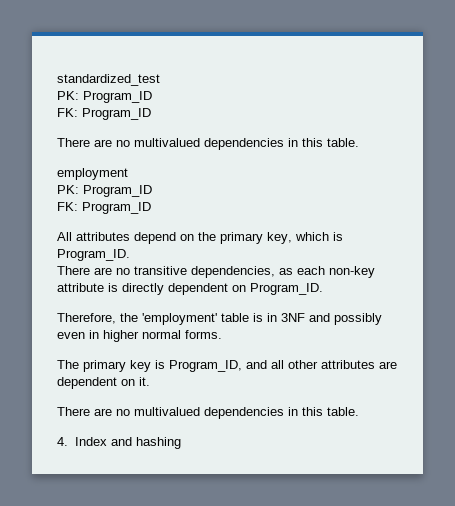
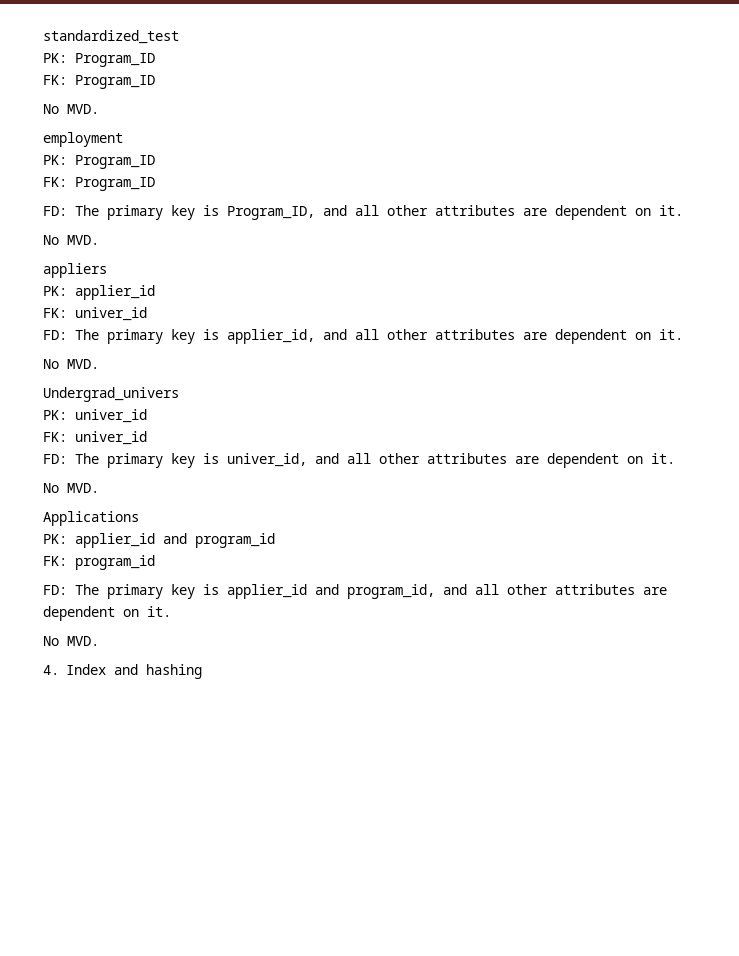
[57,138,359,150] There are no multivalued dependencies in this table. -> [43,104,99,114] No MVD.
[57,232,343,244] [57,249,130,261] [57,266,375,278] [57,283,323,295] [57,313,382,325] [57,330,222,342] All attributes depend on the primary key, which is Program_ID. // There are no transitive dependencies, as each non-key attribute is directly dependent on Program_ID. // Therefore, the 'employment' table is in 3NF and possibly even in higher normal forms. // -> [43,206,67,216] FD:
[57,407,359,419] There are no multivalued dependencies in this table. -> [43,235,99,245] [43,263,107,278] [43,285,155,300] [43,307,147,321] [43,329,683,344] [43,359,99,369] [43,387,179,402] [43,409,147,423] [43,431,147,445] [43,453,675,468] [43,483,99,493] [43,511,139,526] [43,533,275,548] [43,555,155,570] [43,584,667,599] [43,606,171,621] [43,636,99,646] No MVD. // appliers // PK: applier_id // FK: univer_id // FD: The primary key is applier_id, and all other attributes are dependent on it. // No MVD. // Undergrad_univers // PK: univer_id // FK: univer_id // FD: The primary key is univer_id, and all other attributes are dependent on it. // No MVD. // Applications // PK: applier_id and program_id // FK: program_id // FD: The primary key is applier_id and program_id, and all other attributes are dependent on it. // No MVD.

